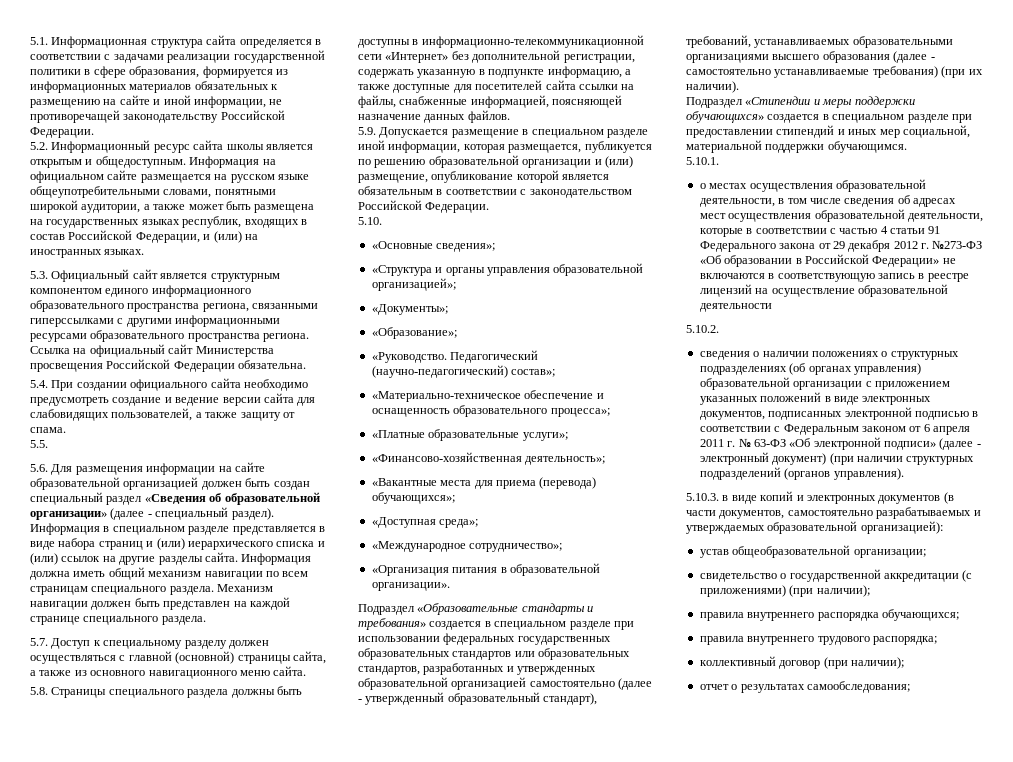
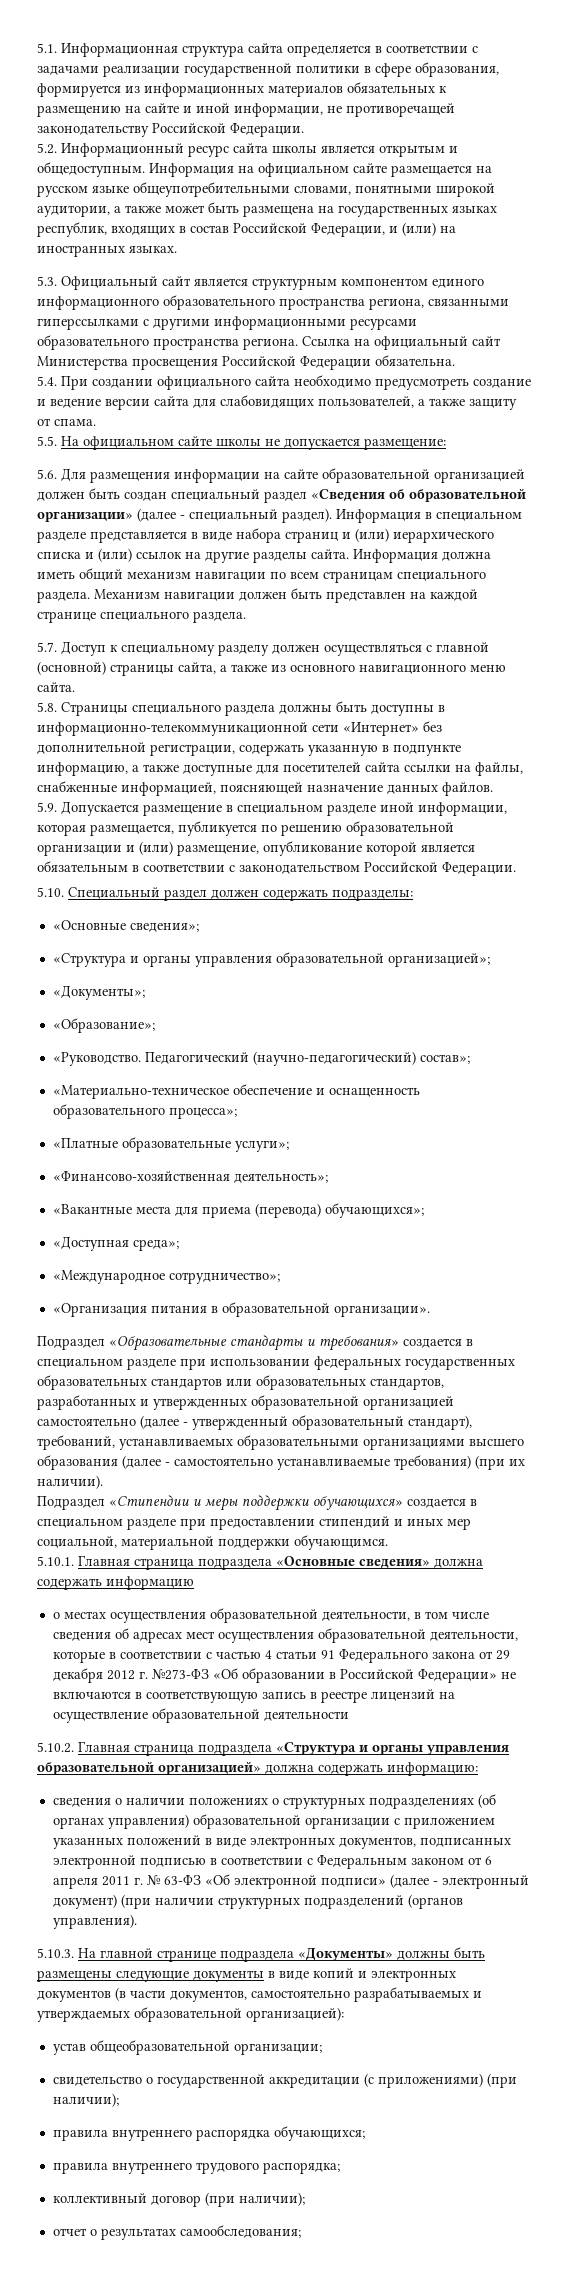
(48, 444) none -> [61,436,446,450] На официальном сайте школы не допускается размещение:
(382, 221) none -> [68,887,413,901] Специальный раздел должен содержать подразделы:
(719, 161) none -> [78,1556,483,1570] [37,1576,194,1590] Главная страница подраздела «Основные сведения» должна содержать информацию
(719, 329) none -> [78,1742,509,1756] [37,1761,478,1776] Главная страница подраздела «Структура и органы управления образовательной организацией» должна содержать информацию:
(719, 497) none -> [78,1947,485,1962] [37,1970,264,1982] На главной странице подраздела «Документы» должны быть размещены следующие документы

